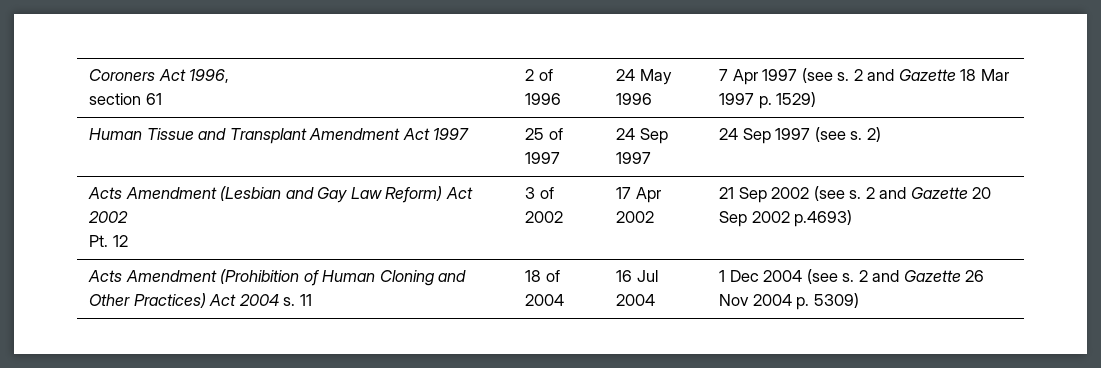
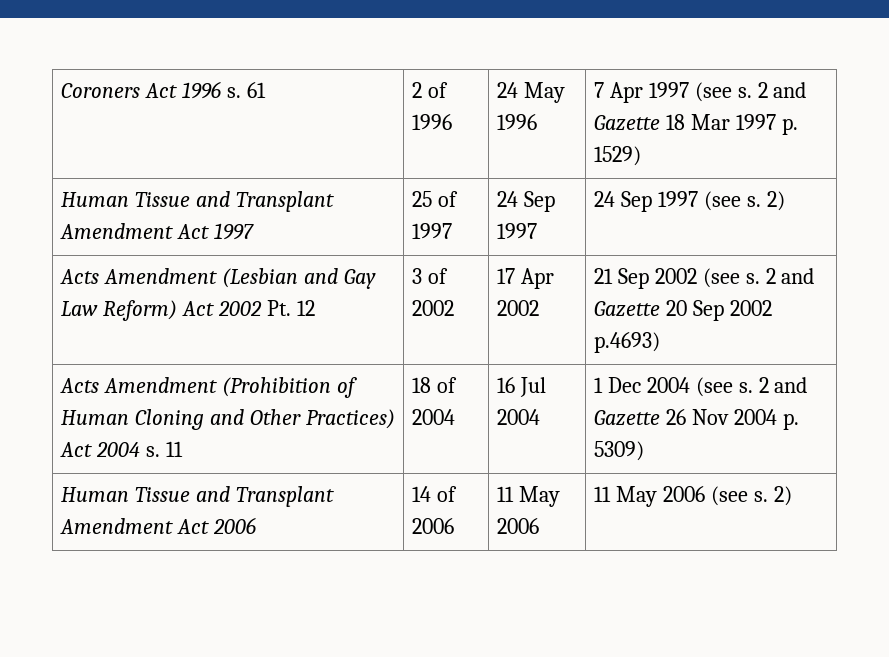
[189,69,230,83] [89,93,142,105] 1996, // section -> [181,81,241,99] 1996 s.
(129, 217) // -> (262, 308) none
(859, 300) none -> [60,486,334,507] [59,517,256,534] [411,486,457,502] [411,518,454,534] [496,486,560,507] [496,518,539,534] [593,486,792,507] // Human Tissue and Transplant Amendment Act 2006 | 14 of 2006 | 11 May 2006 | 11 May 2006 (see s. 2)

